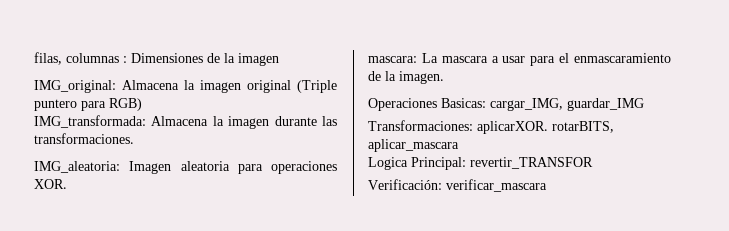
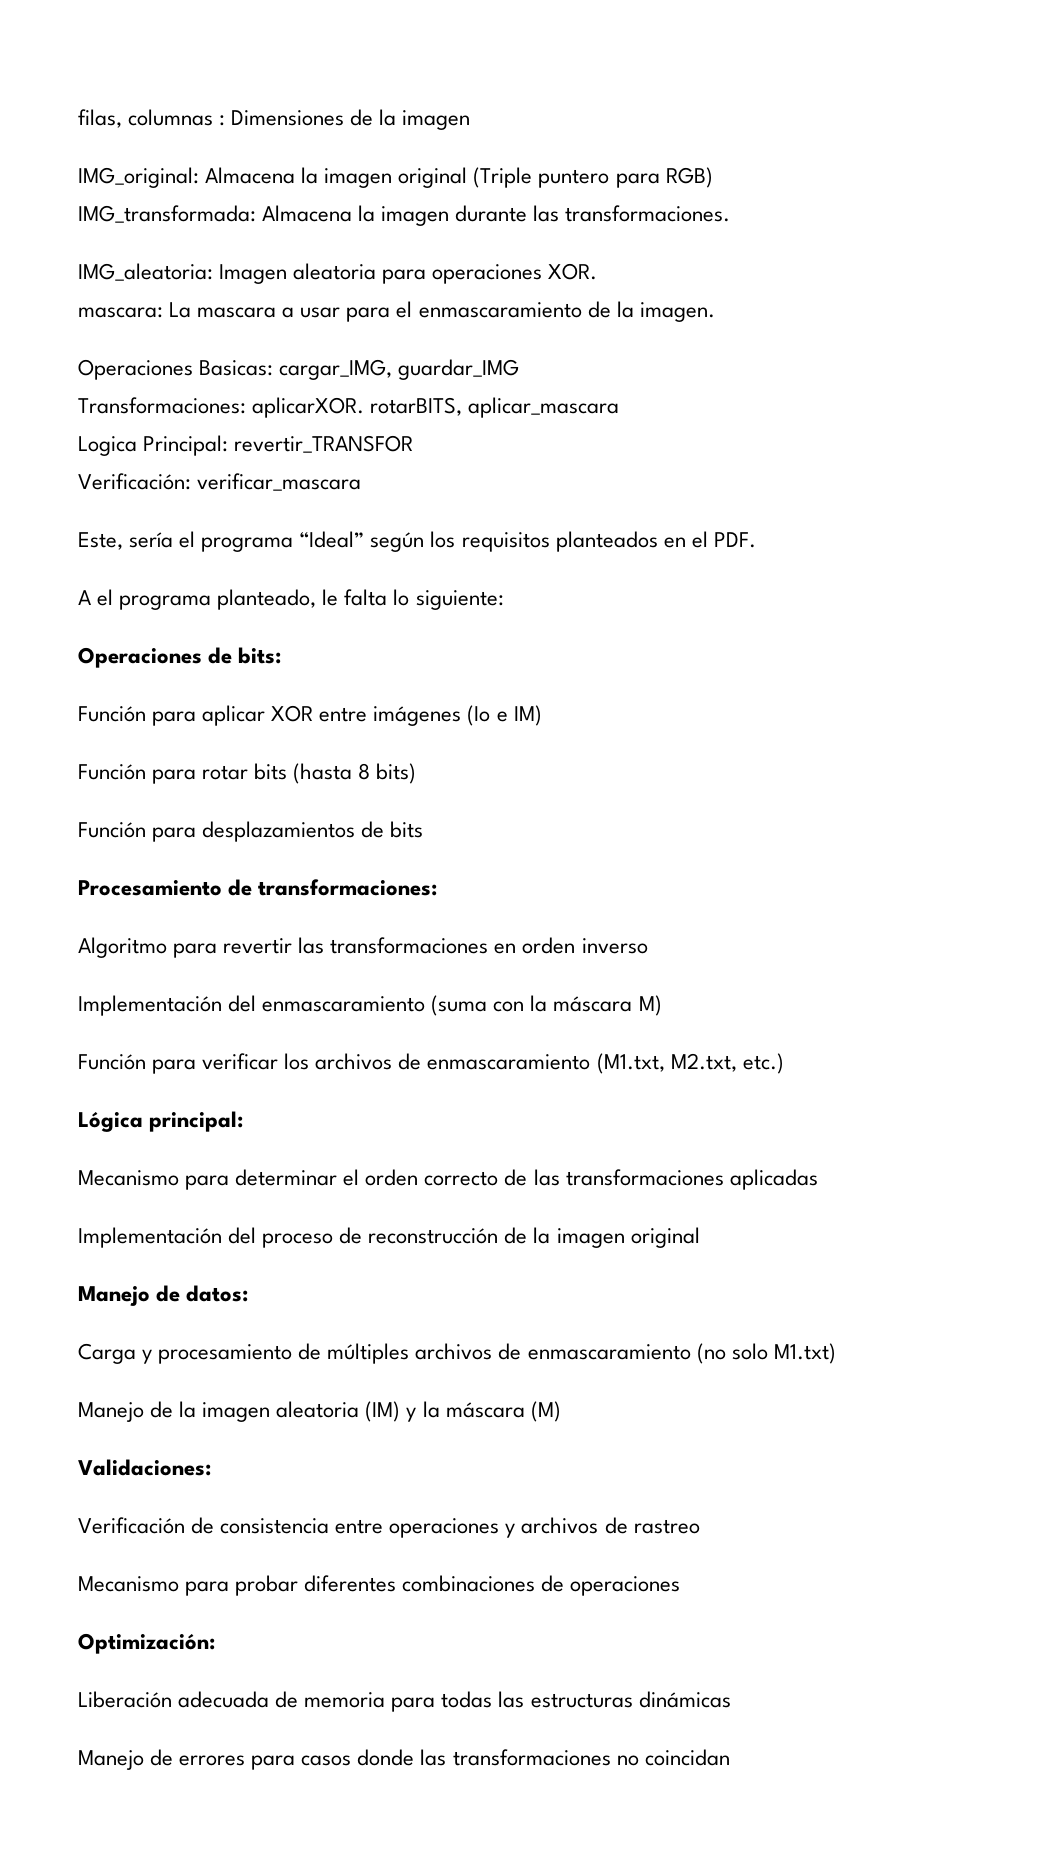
(547, 185) none -> [78,531,756,552] [78,589,504,610] [78,647,282,668] [78,705,542,726] [78,763,417,784] [78,821,424,842] [78,879,438,896] [78,937,648,958] [78,995,662,1016] [78,1053,784,1074] [78,1111,244,1132] [78,1169,818,1190] [78,1227,700,1248] [78,1285,249,1306] [78,1343,836,1364] [78,1401,561,1422] [78,1459,211,1476] [78,1517,700,1538] [78,1575,681,1596] [78,1633,215,1654] [78,1691,731,1712] [78,1749,730,1770] // Este, sería el programa “Ideal” según los requisitos planteados en el PDF. // A el programa planteado, le falta lo siguiente: // Operaciones de bits: // Función para aplicar XOR entre imágenes (Io e IM) // Función para rotar bits (hasta 8 bits) // Función para desplazamientos de bits // Procesamiento de transformaciones: // Algoritmo para revertir las transformaciones en orden inverso // Implementación del enmascaramiento (suma con la máscara M) // Función para verificar los archivos de enmascaramiento (M1.txt, M2.txt, etc.) // Lógica principal: // Mecanismo para determinar el orden correcto de las transformaciones aplicadas // Implementación del proceso de reconstrucción de la imagen original // Manejo de datos: // Carga y procesamiento de múltiples archivos de enmascaramiento (no solo M1.txt) // Manejo de la imagen aleatoria (IM) y la máscara (M) // Validaciones: // Verificación de consistencia entre operaciones y archivos de rastreo // Mecanismo para probar diferentes combinaciones de operaciones // Optimización: // Liberación adecuada de memoria para todas las estructuras dinámicas // Manejo de errores para casos donde las transformaciones no coincidan

